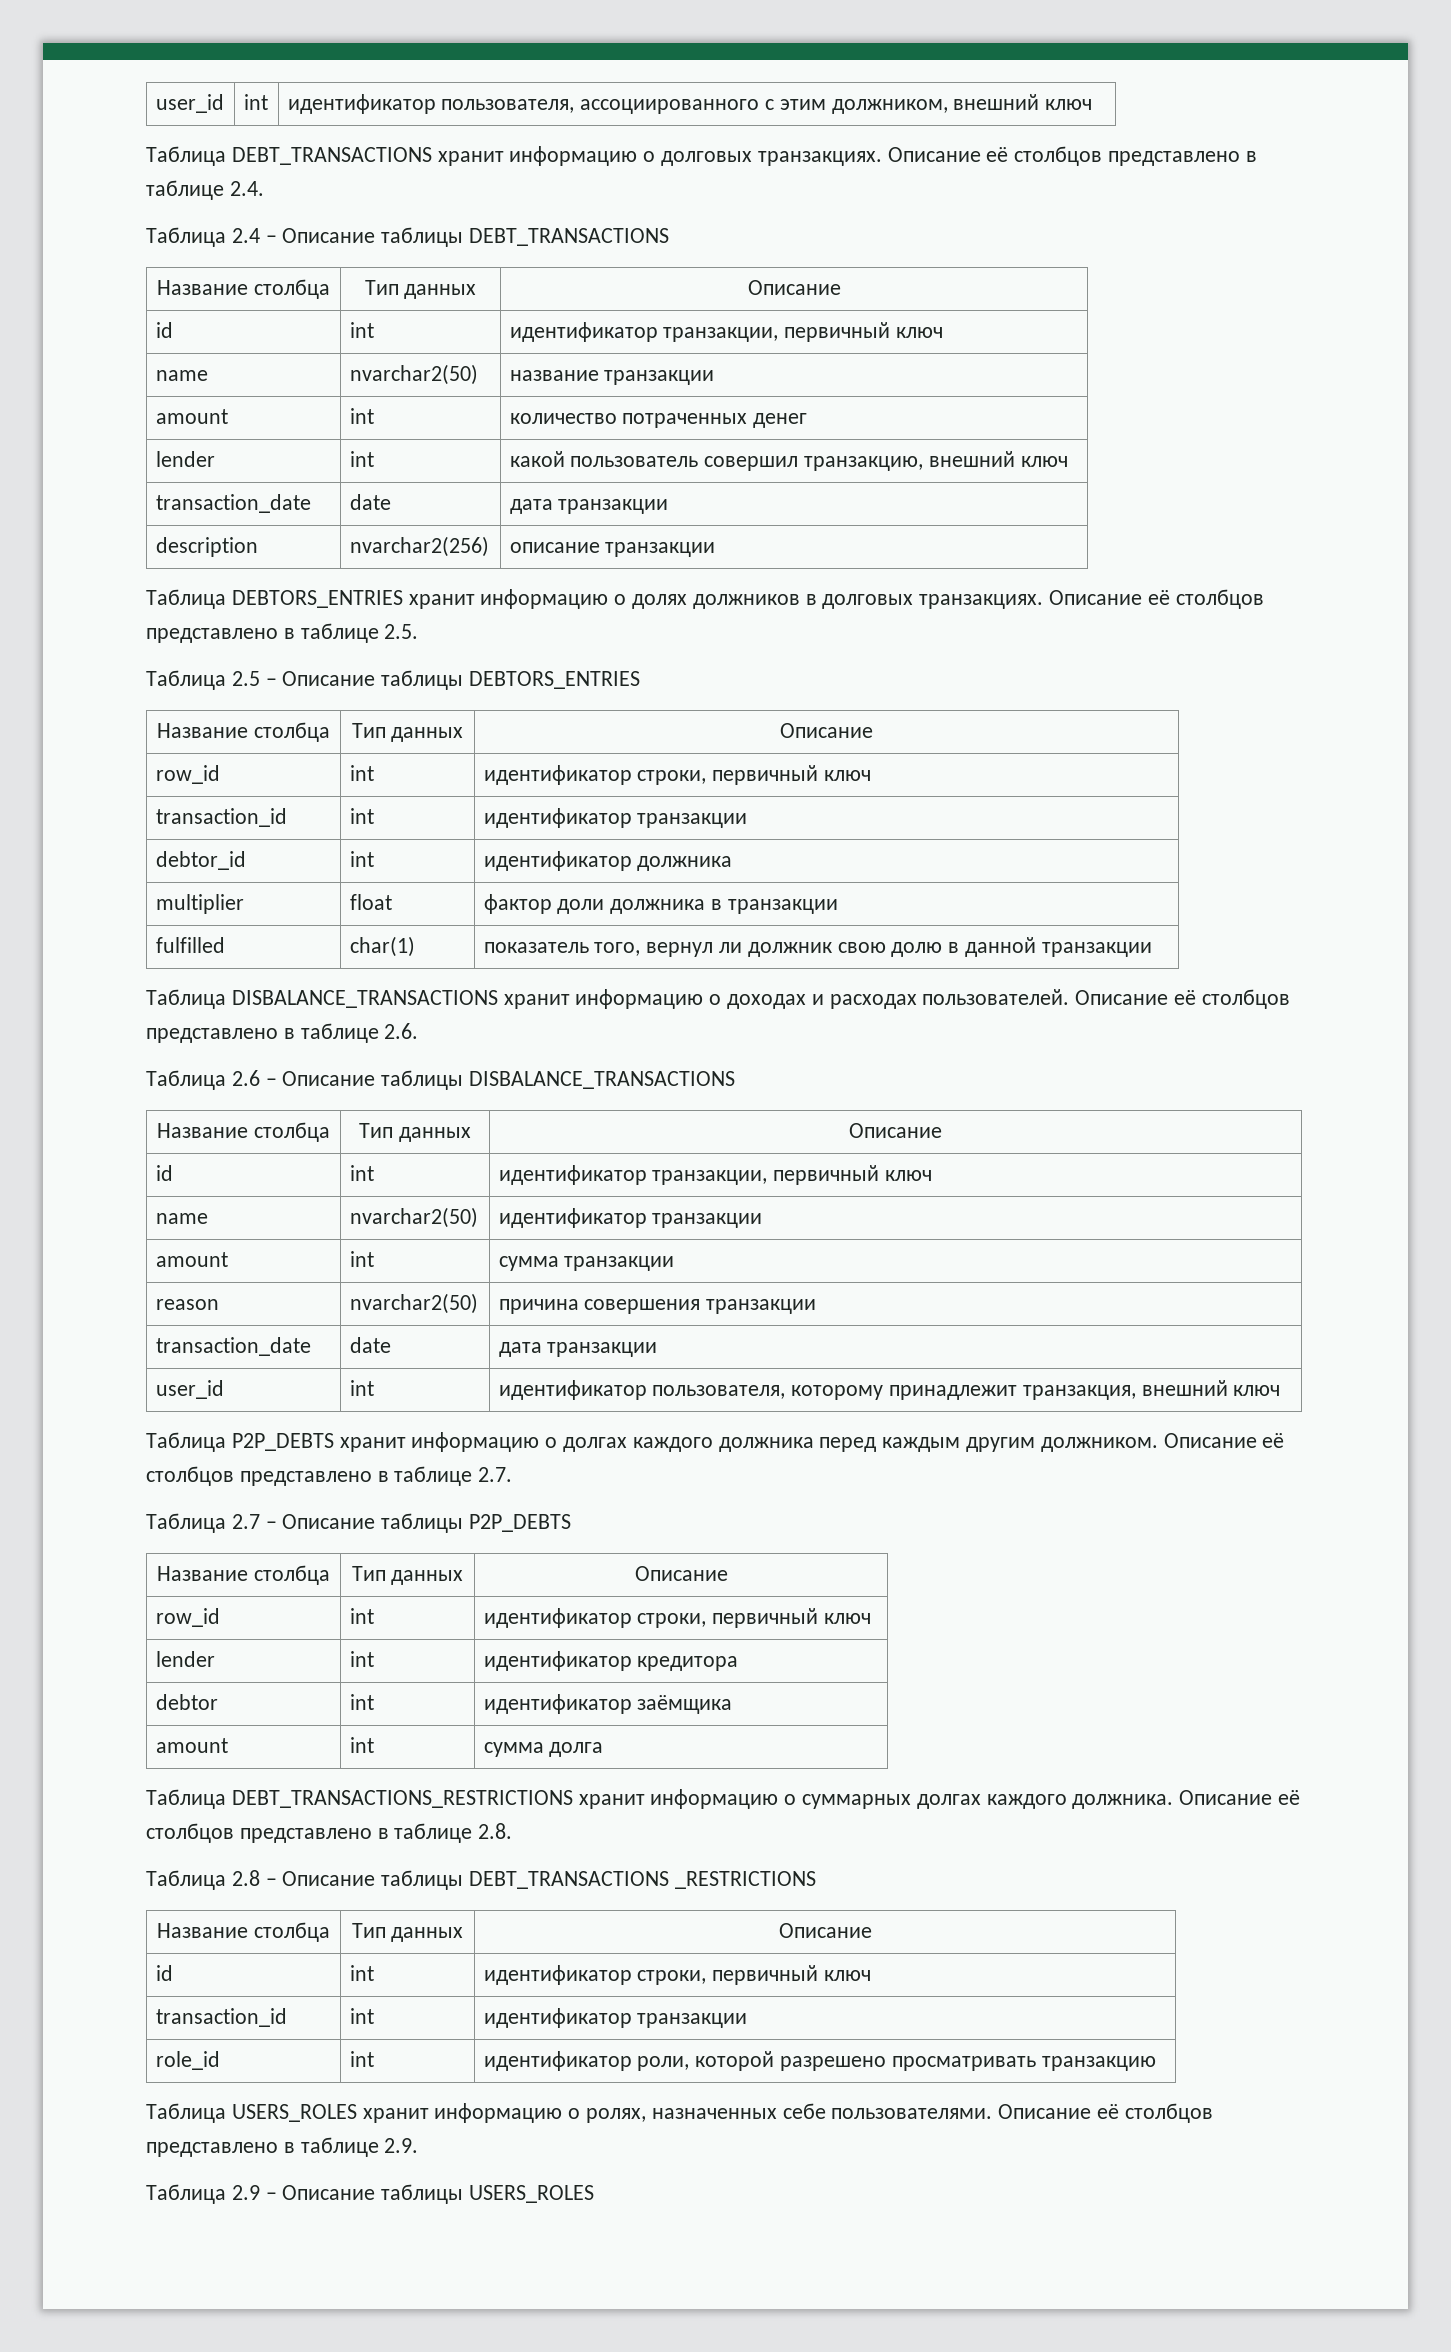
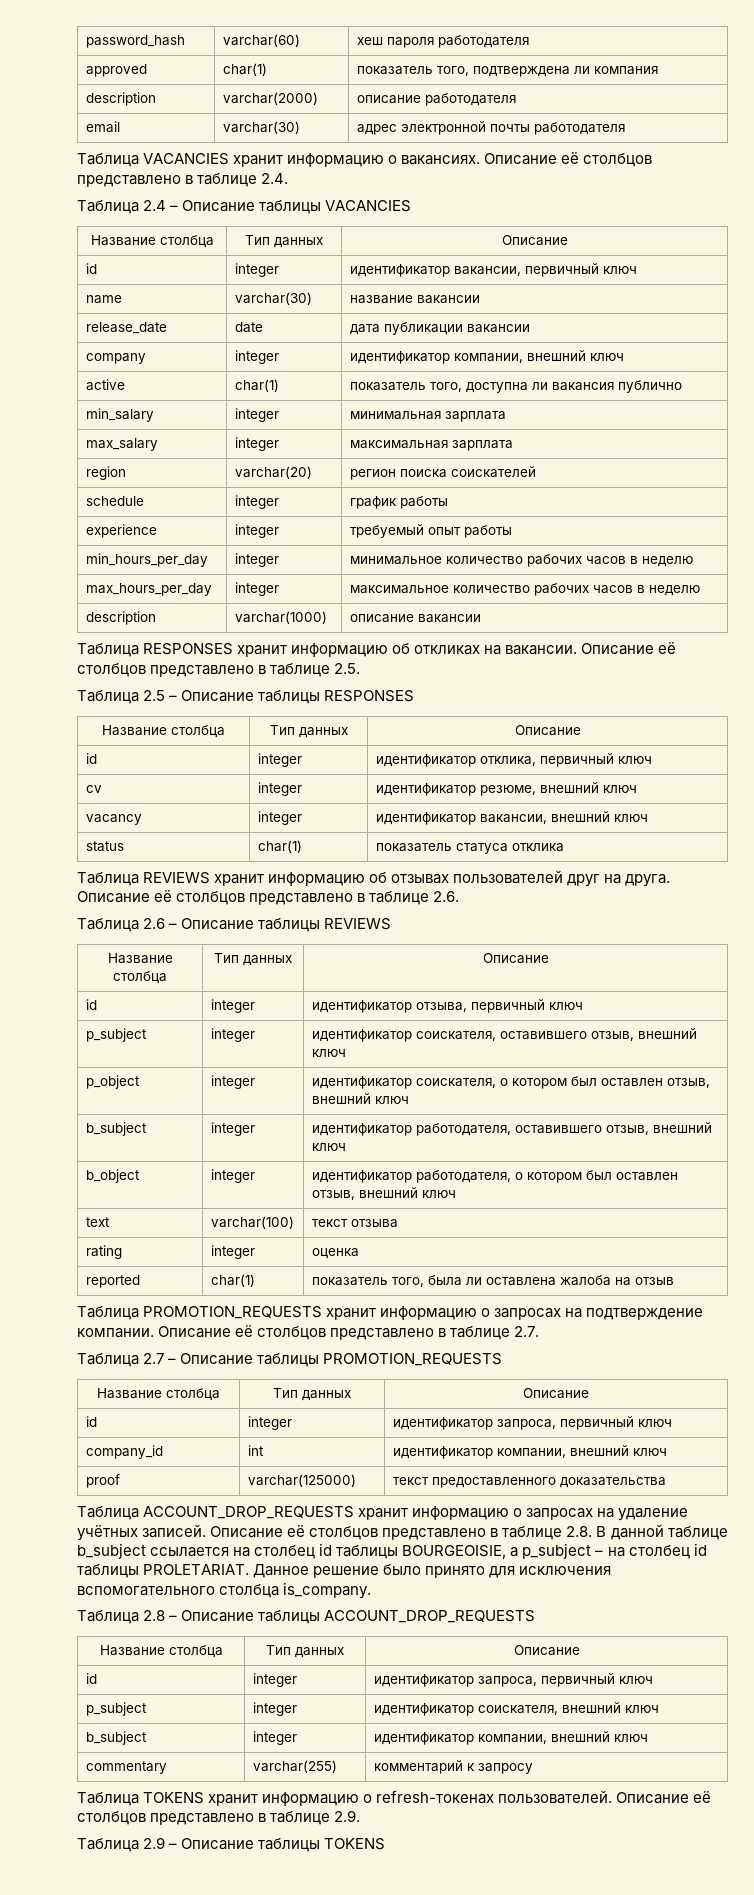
[155,94,224,113] [243,94,268,110] [287,94,1093,114] [146,146,882,166] user_id | int | идентификатор пользователя, ассоциированного с этим должником, внешний ключ // Таблица DEBT_TRANSACTIONS хранит информацию о долговых транзакциях. -> [85,35,185,48] [222,34,300,47] [356,35,529,48] [85,64,147,77] [222,63,267,76] [356,66,658,77] [85,92,156,106] [222,92,318,105] [356,93,516,106] [85,121,120,133] [222,121,300,134] [356,121,625,135] [77,153,481,167] password_hash | varchar(60) | хеш пароля работодателя // approved | char(1) | показатель того, подтверждена ли компания // description | varchar(2000) | описание работодателя // email | varchar(30) | адрес электронной почты работодателя // Таблица VACANCIES хранит информацию о вакансиях.
[469,228,670,246] [157,279,330,299] [364,280,477,299] [747,280,841,295] [155,322,173,338] [349,322,374,338] [509,322,944,342] [155,370,208,381] [349,364,478,385] DEBT_TRANSACTIONS // Название столбца | Тип данных | Описание // id | int | идентификатор транзакции, первичный ключ // name | nvarchar2(50) -> [325,200,412,212] [90,235,214,248] [245,235,323,248] [501,235,568,246] [85,263,97,274] [234,263,279,277] [349,263,637,277] [85,295,122,304] [234,292,312,305] VACANCIES // Название столбца | Тип данных | Описание // id | integer | идентификатор вакансии, первичный ключ // name | varchar(30)
[604,370,715,385] [155,409,228,424] [349,408,374,424] [509,413,808,428] [155,451,215,467] [349,451,374,467] [509,451,1068,471] [155,494,311,513] [349,494,391,510] [509,499,669,514] [155,537,258,557] [349,536,489,557] [509,542,716,557] [146,589,1044,609] транзакции // amount | int | количество потраченных денег // lender | int | какой пользователь совершил транзакцию, внешний ключ // transaction_date | date | дата транзакции // description | nvarchar2(256) | описание транзакции // Таблица DEBTORS_ENTRIES хранит информацию о долях должников в долговых транзакциях. -> [416,295,480,304] [85,322,167,334] [234,322,263,333] [349,322,530,335] [85,353,146,364] [234,350,279,364] [349,350,624,364] [85,379,125,391] [234,379,279,392] [349,380,682,393] [85,408,154,422] [234,408,279,422] [349,411,506,422] [85,438,158,451] [234,437,279,451] [349,440,513,451] [85,466,126,480] [234,466,312,479] [349,466,536,480] [85,496,144,506] [234,495,279,509] [349,496,448,509] [85,524,157,538] [234,524,279,538] [349,524,512,538] [85,553,208,567] [234,553,279,567] [349,554,693,567] [85,583,212,596] [234,582,279,596] [349,583,700,596] [85,611,156,625] [234,611,327,624] [349,614,481,623] [77,643,578,657] вакансии // release_date | date | дата публикации вакансии // company | integer | идентификатор компании, внешний ключ // active | char(1) | показатель того, доступна ли вакансия публично // min_salary | integer | минимальная зарплата // max_salary | integer | максимальная зарплата // region | varchar(20) | регион поиска соискателей // schedule | integer | график работы // experience | integer | требуемый опыт работы // min_hours_per_day | integer | минимальное количество рабочих часов в неделю // max_hours_per_day | integer | максимальное количество рабочих часов в неделю // description | varchar(1000) | описание вакансии // Таблица RESPONSES хранит информацию об откликах на вакансии.
[469,671,641,689] [157,722,330,742] [351,723,464,742] [780,723,873,738] [155,765,220,784] [349,765,374,781] [483,765,872,785] [155,808,287,827] [349,808,374,824] [483,808,748,828] [155,851,246,870] [349,851,374,867] [483,851,733,871] [155,894,244,914] [349,894,392,910] [483,894,838,914] [155,937,225,953] [349,936,415,957] [483,937,1152,957] [146,989,1070,1009] DEBTORS_ENTRIES // Название столбца | Тип данных | Описание // row_id | int | идентификатор строки, первичный ключ // transaction_id | int | идентификатор транзакции // debtor_id | int | идентификатор должника // multiplier | float | фактор доли должника в транзакции // fulfilled | char(1) | показатель того, вернул ли должник свою долю в данной транзакции // Таблица DISBALANCE_TRANSACTIONS хранит информацию о доходах и расходах пользователей. -> [324,690,415,702] [102,725,225,738] [269,725,348,738] [514,725,581,736] [85,753,97,764] [257,753,302,767] [375,753,652,767] [85,785,102,793] [257,782,302,796] [375,782,637,796] [85,814,142,825] [257,811,302,825] [375,811,648,825] [85,841,124,852] [257,840,302,853] [375,843,564,854] [77,870,671,887] RESPONSES // Название столбца | Тип данных | Описание // id | integer | идентификатор отклика, первичный ключ // cv | integer | идентификатор резюме, внешний ключ // vacancy | integer | идентификатор вакансии, внешний ключ // status | char(1) | показатель статуса отклика // Таблица REVIEWS хранит информацию об отзывах пользователей друг на друга.
[469,1071,736,1089] [157,1122,330,1142] [359,1123,471,1142] [849,1123,942,1138] [155,1165,173,1181] [349,1165,374,1181] [498,1165,933,1185] [155,1213,208,1224] [349,1207,478,1228] [498,1208,763,1228] [155,1252,228,1267] [349,1251,374,1267] [498,1256,675,1271] [155,1299,219,1310] [349,1293,478,1314] [498,1299,817,1314] [155,1337,311,1356] [349,1337,391,1353] [498,1342,658,1357] [155,1380,224,1399] [349,1380,374,1396] [498,1380,1281,1400] [146,1432,1158,1452] DISBALANCE_TRANSACTIONS // Название столбца | Тип данных | Описание // id | int | идентификатор транзакции, первичный ключ // name | nvarchar2(50) | идентификатор транзакции // amount | int | сумма транзакции // reason | nvarchar2(50) | причина совершения транзакции // transaction_date | date | дата транзакции // user_id | int | идентификатор пользователя, которому принадлежит транзакция, внешний ключ // Таблица P2P_DEBTS хранит информацию о долгах каждого должника перед каждым другим должником. -> [324,918,392,930] [107,953,173,964] [113,971,167,984] [214,953,292,966] [482,953,549,964] [85,999,97,1010] [210,999,255,1013] [311,999,583,1013] [85,1028,147,1042] [210,1028,255,1042] [311,1028,697,1042] [311,1049,346,1057] [85,1075,140,1089] [210,1075,255,1089] [311,1076,710,1089] [311,1093,409,1104] [85,1122,147,1136] [210,1122,255,1136] [311,1122,712,1136] [311,1143,346,1151] [85,1169,140,1183] [210,1169,255,1183] [311,1170,678,1183] [311,1187,456,1200] [85,1217,110,1227] [210,1216,294,1229] [311,1219,398,1228] [85,1245,122,1259] [210,1245,255,1259] [311,1248,359,1259] [85,1275,140,1288] [210,1274,255,1287] [311,1275,674,1287] [77,1306,704,1320] [77,1328,154,1338] REVIEWS // Название столбца | Тип данных | Описание // id | integer | идентификатор отзыва, первичный ключ // p_subject | integer | идентификатор соискателя, оставившего отзыв, внешний ключ // p_object | integer | идентификатор соискателя, о котором был оставлен отзыв, внешний ключ // b_subject | integer | идентификатор работодателя, оставившего отзыв, внешний ключ // b_object | integer | идентификатор работодателя, о котором был оставлен отзыв, внешний ключ // text | varchar(100) | текст отзыва // rating | integer | оценка // reported | char(1) | показатель того, была ли оставлена жалоба на отзыв // Таблица PROMOTION_REQUESTS хранит информацию о запросах на подтверждение компании.
[469,1514,572,1532] [157,1565,330,1585] [351,1566,464,1585] [634,1566,728,1581] [155,1608,220,1627] [349,1608,374,1624] [483,1608,872,1628] [155,1651,215,1667] [349,1651,374,1667] [483,1651,739,1671] [155,1694,218,1710] [349,1694,374,1710] [483,1694,733,1714] [155,1738,228,1753] [349,1737,374,1753] [483,1742,604,1757] [146,1789,1301,1809] [146,1823,513,1843] [146,1870,816,1890] [157,1922,330,1942] [351,1923,464,1942] [778,1923,872,1938] [155,1965,173,1981] [349,1965,374,1981] [483,1965,872,1985] [155,2008,287,2027] [349,2008,374,2024] [483,2008,748,2028] [155,2051,220,2070] [349,2051,374,2067] [483,2051,1156,2071] [146,2103,993,2123] P2P_DEBTS // Название столбца | Тип данных | Описание // row_id | int | идентификатор строки, первичный ключ // lender | int | идентификатор кредитора // debtor | int | идентификатор заёмщика // amount | int | сумма долга // Таблица DEBT_TRANSACTIONS_RESTRICTIONS хранит информацию о суммарных долгах каждого должника. Описание её столбцов представлено в таблице 2.8. // Таблица 2.8 – Описание таблицы DEBT_TRANSACTIONS _RESTRICTIONS // Название столбца | Тип данных | Описание // id | int | идентификатор строки, первичный ключ // transaction_id | int | идентификатор транзакции // role_id | int | идентификатор роли, которой разрешено просматривать транзакцию // Таблица USERS_ROLES хранит информацию о ролях, назначенных себе пользователями. -> [323,1353,503,1366] [97,1388,220,1401] [273,1388,351,1401] [523,1388,589,1399] [85,1416,97,1427] [247,1416,292,1430] [392,1416,672,1430] [85,1445,163,1459] [247,1445,264,1456] [392,1445,667,1459] [85,1474,120,1488] [247,1474,356,1487] [392,1477,666,1488] [77,1506,689,1521] [77,1524,728,1541] [77,1543,707,1559] [77,1564,612,1578] [77,1582,372,1599] [77,1610,536,1624] [99,1645,223,1658] [266,1645,344,1658] [513,1645,580,1656] [85,1673,97,1684] [252,1673,297,1687] [373,1673,653,1687] [85,1702,147,1716] [252,1702,297,1716] [373,1702,659,1716] [85,1731,147,1745] [252,1731,297,1745] [373,1731,648,1745] [85,1761,167,1774] [252,1760,337,1773] [373,1760,533,1774] [77,1790,613,1806] PROMOTION_REQUESTS // Название столбца | Тип данных | Описание // id | integer | идентификатор запроса, первичный ключ // company_id | int | идентификатор компании, внешний ключ // proof | varchar(125000) | текст предоставленного доказательства // Таблица ACCOUNT_DROP_REQUESTS хранит информацию о запросах на удаление учётных записей. Описание её столбцов представлено в таблице 2.8. В данной таблице b_subject ссылается на столбец id таблицы BOURGEOISIE, а p_subject – на столбец id таблицы PROLETARIAT. Данное решение было принято для исключения вспомогательного столбца is_company. // Таблица 2.8 – Описание таблицы ACCOUNT_DROP_REQUESTS // Название столбца | Тип данных | Описание // id | integer | идентификатор запроса, первичный ключ // p_subject | integer | идентификатор соискателя, внешний ключ // b_subject | integer | идентификатор компании, внешний ключ // commentary | varchar(255) | комментарий к запросу // Таблица TOKENS хранит информацию о refresh-токенах пользователей.
[469,2185,595,2203] USERS_ROLES -> [324,1838,386,1850] TOKENS

